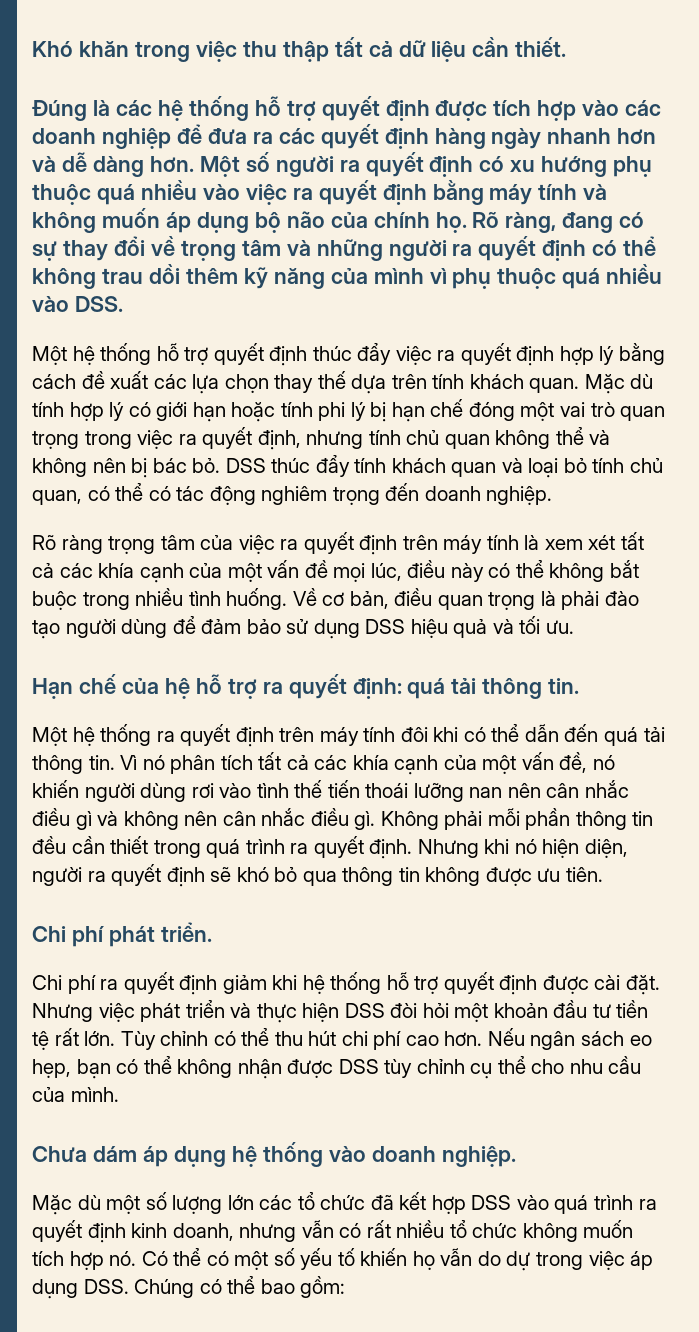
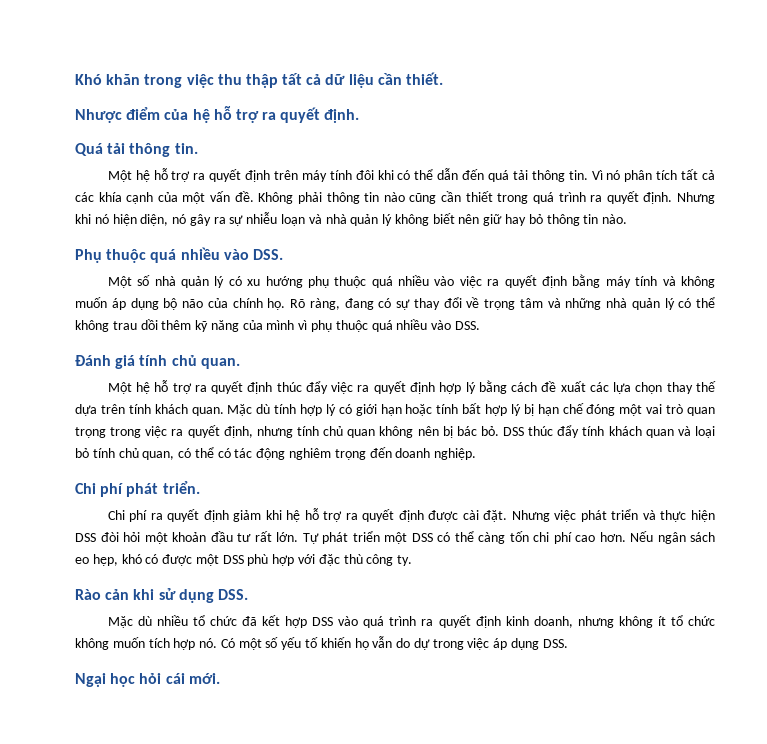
[32,96,662,121] [32,124,657,149] [32,152,474,177] Đúng là các hệ thống hỗ trợ quyết định được tích hợp vào các doanh nghiệp để đưa ra các quyết định hàng ngày nhanh hơn và dễ dàng hơn. Một số người ra quyết định -> [75,106,360,123] [75,143,198,157] [107,168,716,182] [75,191,715,204] [75,212,628,226] [75,247,283,263] [107,275,225,288] Nhược điểm của hệ hỗ trợ ra quyết định. // Quá tải thông tin. // Một hệ hỗ trợ ra quyết định trên máy tính đôi khi có thể dẫn đến quá tải thông tin. Vì nó phân tích tất cả các khía cạnh của một vấn đề. Không phải thông tin nào cũng cần thiết trong quá trình ra quyết định. Nhưng khi nó hiện diện, nó gây ra sự nhiễu loạn và nhà quản lý không biết nên giữ hay bỏ thông tin nào. // Phụ thuộc quá nhiều vào DSS. // Một số nhà quản lý
[388,236,587,261] người ra quyết định -> [606,298,675,310] nhà quản lý
[32,343,209,365] // Một hệ thống hỗ trợ -> [75,355,240,369] [107,380,207,394] // Đánh giá tính chủ quan. // Một hệ hỗ trợ ra
[318,402,346,421] phi -> [462,403,508,416] bất hợp
[555,427,611,445] [32,458,87,477] thể và không -> (414, 432) none
[32,532,645,555] [32,560,640,583] [32,588,639,610] [32,616,574,639] [32,674,580,699] [32,724,665,747] [32,752,616,775] [32,780,629,802] [32,808,654,830] [32,836,628,859] [32,864,603,887] // Rõ ràng trọng tâm của việc ra quyết định trên máy tính là xem xét tất cả các khía cạnh của một vấn đề mọi lúc, điều này có thể không bắt buộc trong nhiều tình huống. Về cơ bản, điều quan trọng là phải đào tạo người dùng để đảm bảo sử dụng DSS hiệu quả và tối ưu. // Hạn chế của hệ hỗ trợ ra quyết định: quá tải thông tin. // Một hệ thống ra quyết định trên máy tính đôi khi có thể dẫn đến quá tải thông tin. Vì nó phân tích tất cả các khía cạnh của một vấn đề, nó khiến người dùng rơi vào tình thế tiến thoái lưỡng nan nên cân nhắc điều gì và không nên cân nhắc điều gì. Không phải mỗi phần thông tin đều cần thiết trong quá trình ra quyết định. Nhưng khi nó hiện diện, người ra quyết định sẽ khó bỏ qua thông tin không được ưu tiên. -> (477, 454) none
[330,972,439,994] thống hỗ trợ -> [304,508,358,522] hỗ trợ ra
[616,1000,649,1018] [32,1028,337,1050] tiền tệ rất lớn. Tùy chỉnh có thể thu hút -> [254,531,529,544] rất lớn. Tự phát triển một DSS có thể càng tốn
[76,1056,642,1079] [32,1087,119,1102] [32,1142,516,1167] [32,1192,293,1215] bạn có thể không nhận được DSS tùy chỉnh cụ thể cho nhu cầu của mình. // Chưa dám áp dụng hệ thống vào doanh nghiệp. // Mặc dù một số lượng lớn các -> [121,554,413,566] [75,588,248,603] [107,615,188,628] khó có được một DSS phù hợp với đặc thù công ty. // Rào cản khi sử dụng DSS. // Mặc dù nhiều
[301,1220,445,1238] vẫn có rất nhiều -> [618,616,666,628] không ít
[173,1248,229,1266] thể có -> (235, 643) none
[134,1276,346,1298] Chúng có thể bao gồm: -> [75,673,220,687] // Ngại học hỏi cái mới.

